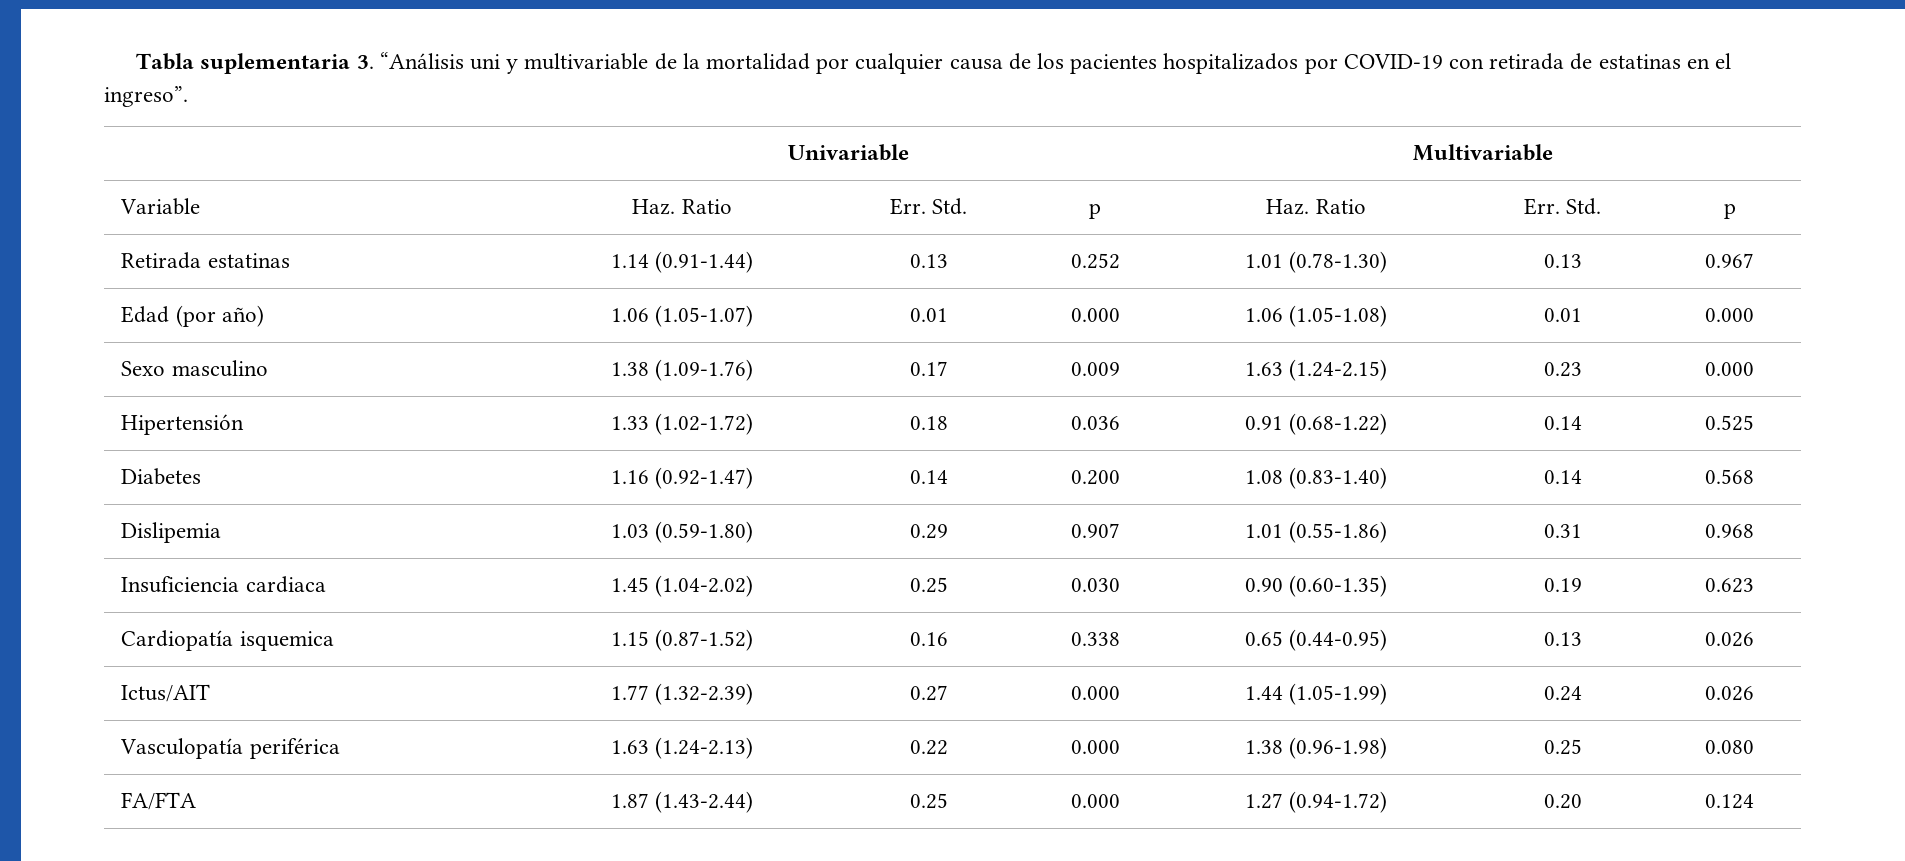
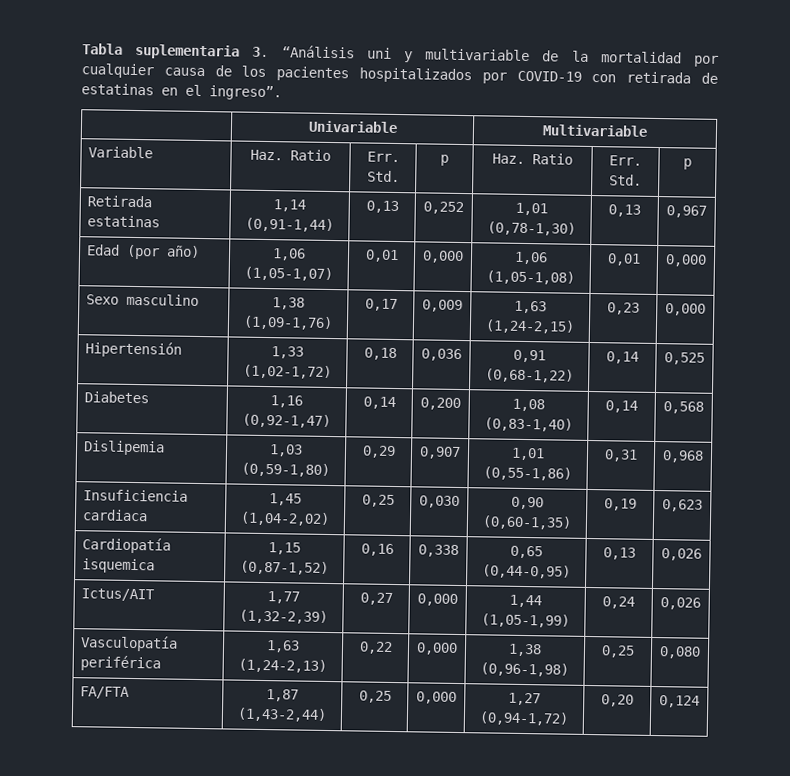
[610,251,754,273] [909,254,948,268] [1070,253,1120,269] [1244,251,1388,273] [1543,254,1582,268] [1705,253,1754,268] [121,305,264,327] [610,305,754,327] [909,308,948,322] [1070,308,1120,322] [1244,305,1388,327] [1543,308,1582,322] [1705,308,1754,322] [121,360,268,377] [610,359,754,381] [909,361,948,376] [1070,362,1120,376] [1244,359,1388,381] [1543,362,1582,377] [1705,362,1754,376] [121,414,245,435] [610,413,754,435] [909,416,948,430] [1070,416,1120,430] [1244,413,1388,435] [1543,416,1582,430] [1705,415,1754,431] [121,468,202,485] [610,467,754,489] [909,470,948,484] [1070,470,1120,485] [1244,467,1388,489] [1543,470,1582,484] [1705,469,1754,484] [121,522,222,543] [610,521,754,543] [909,524,948,539] [1070,523,1120,538] [1244,521,1388,543] [1543,524,1582,538] [1705,524,1754,538] [121,576,326,593] [610,575,754,597] [909,577,948,593] [1070,578,1120,592] [1244,575,1388,597] [1543,578,1582,592] [1705,578,1754,593] [121,630,334,651] [610,629,754,651] [909,632,948,646] [1070,632,1120,646] [1244,629,1388,651] [1543,632,1582,646] [1705,632,1754,647] [121,684,211,702] [610,683,754,705] [909,685,948,701] [1070,686,1120,700] [1244,683,1388,705] [1543,686,1582,701] [1705,686,1754,701] [120,738,340,759] [610,737,754,759] [909,740,948,755] [1070,740,1120,754] [1244,737,1388,759] [1543,739,1582,755] [1705,740,1754,754] [121,792,197,810] [610,791,754,813] [909,793,948,809] [1070,794,1120,808] [1244,791,1388,813] [1543,794,1582,809] [1705,794,1754,809] 1.14 (0.91-1.44) | 0.13 | 0.252 | 1.01 (0.78-1.30) | 0.13 | 0.967 // Edad (por año) | 1.06 (1.05-1.07) | 0.01 | 0.000 | 1.06 (1.05-1.08) | 0.01 | 0.000 // Sexo masculino | 1.38 (1.09-1.76) | 0.17 | 0.009 | 1.63 (1.24-2.15) | 0.23 | 0.000 // Hipertensión | 1.33 (1.02-1.72) | 0.18 | 0.036 | 0.91 (0.68-1.22) | 0.14 | 0.525 // Diabetes | 1.16 (0.92-1.47) | 0.14 | 0.200 | 1.08 (0.83-1.40) | 0.14 | 0.568 // Dislipemia | 1.03 (0.59-1.80) | 0.29 | 0.907 | 1.01 (0.55-1.86) | 0.31 | 0.968 // Insuficiencia cardiaca | 1.45 (1.04-2.02) | 0.25 | 0.030 | 0.90 (0.60-1.35) | 0.19 | 0.623 // Cardiopatía isquemica | 1.15 (0.87-1.52) | 0.16 | 0.338 | 0.65 (0.44-0.95) | 0.13 | 0.026 // Ictus/AIT | 1.77 (1.32-2.39) | 0.27 | 0.000 | 1.44 (1.05-1.99) | 0.24 | 0.026 // Vasculopatía periférica | 1.63 (1.24-2.13) | 0.22 | 0.000 | 1.38 (0.96-1.98) | 0.25 | 0.080 // FA/FTA | 1.87 (1.43-2.44) | 0.25 | 0.000 | 1.27 (0.94-1.72) | 0.20 | 0.124 -> [273,199,306,212] [245,217,334,233] [365,200,399,214] [423,201,464,215] [515,202,548,216] [487,221,576,236] [608,204,641,217] [666,205,707,218] [86,244,200,260] [272,248,306,261] [244,266,333,282] [364,249,399,263] [422,250,464,264] [514,251,548,265] [486,270,575,285] [607,253,641,266] [665,254,707,267] [85,293,199,306] [272,297,305,310] [243,315,333,331] [364,298,398,312] [422,299,463,313] [514,300,547,314] [485,319,575,334] [607,302,640,315] [665,303,706,316] [84,341,182,358] [271,346,304,359] [243,364,332,380] [363,347,397,361] [421,348,462,362] [513,349,546,363] [485,368,574,383] [606,351,639,364] [664,352,705,365] [83,391,149,404] [270,395,303,408] [242,413,331,429] [362,396,396,410] [420,397,461,411] [512,398,545,412] [484,417,573,432] [605,400,638,413] [663,401,704,414] [82,440,165,456] [269,444,303,457] [241,462,330,478] [361,445,396,459] [419,446,461,460] [511,447,545,461] [483,466,572,481] [604,449,638,462] [662,450,704,463] [82,489,188,502] [81,509,148,522] [269,493,302,506] [240,511,330,527] [361,494,395,508] [419,495,460,508] [511,496,544,510] [482,515,572,530] [604,498,637,511] [662,499,703,512] [81,537,171,554] [81,558,155,574] [268,542,301,555] [240,560,329,575] [360,543,394,556] [418,544,459,557] [510,545,543,559] [482,564,571,579] [603,547,636,560] [661,548,702,561] [80,588,155,602] [267,591,300,604] [239,609,328,624] [359,592,393,605] [417,593,458,606] [509,594,542,608] [481,613,570,628] [602,596,635,609] [660,597,701,610] [79,635,178,652] [79,655,161,672] [266,640,300,653] [238,658,327,673] [358,641,393,654] [416,642,458,655] [508,643,542,657] [480,662,569,677] [601,645,635,658] [659,646,701,659] [79,686,130,699] [266,689,299,702] [237,707,327,722] [358,690,392,703] [416,691,457,704] [508,692,541,706] [479,711,569,726] [601,694,634,707] [659,695,700,708] 1,14 (0,91-1,44) | 0,13 | 0,252 | 1,01 (0,78-1,30) | 0,13 | 0,967 // Edad (por año) | 1,06 (1,05-1,07) | 0,01 | 0,000 | 1,06 (1,05-1,08) | 0,01 | 0,000 // Sexo masculino | 1,38 (1,09-1,76) | 0,17 | 0,009 | 1,63 (1,24-2,15) | 0,23 | 0,000 // Hipertensión | 1,33 (1,02-1,72) | 0,18 | 0,036 | 0,91 (0,68-1,22) | 0,14 | 0,525 // Diabetes | 1,16 (0,92-1,47) | 0,14 | 0,200 | 1,08 (0,83-1,40) | 0,14 | 0,568 // Dislipemia | 1,03 (0,59-1,80) | 0,29 | 0,907 | 1,01 (0,55-1,86) | 0,31 | 0,968 // Insuficiencia cardiaca | 1,45 (1,04-2,02) | 0,25 | 0,030 | 0,90 (0,60-1,35) | 0,19 | 0,623 // Cardiopatía isquemica | 1,15 (0,87-1,52) | 0,16 | 0,338 | 0,65 (0,44-0,95) | 0,13 | 0,026 // Ictus/AIT | 1,77 (1,32-2,39) | 0,27 | 0,000 | 1,44 (1,05-1,99) | 0,24 | 0,026 // Vasculopatía periférica | 1,63 (1,24-2,13) | 0,22 | 0,000 | 1,38 (0,96-1,98) | 0,25 | 0,080 // FA/FTA | 1,87 (1,43-2,44) | 0,25 | 0,000 | 1,27 (0,94-1,72) | 0,20 | 0,124

